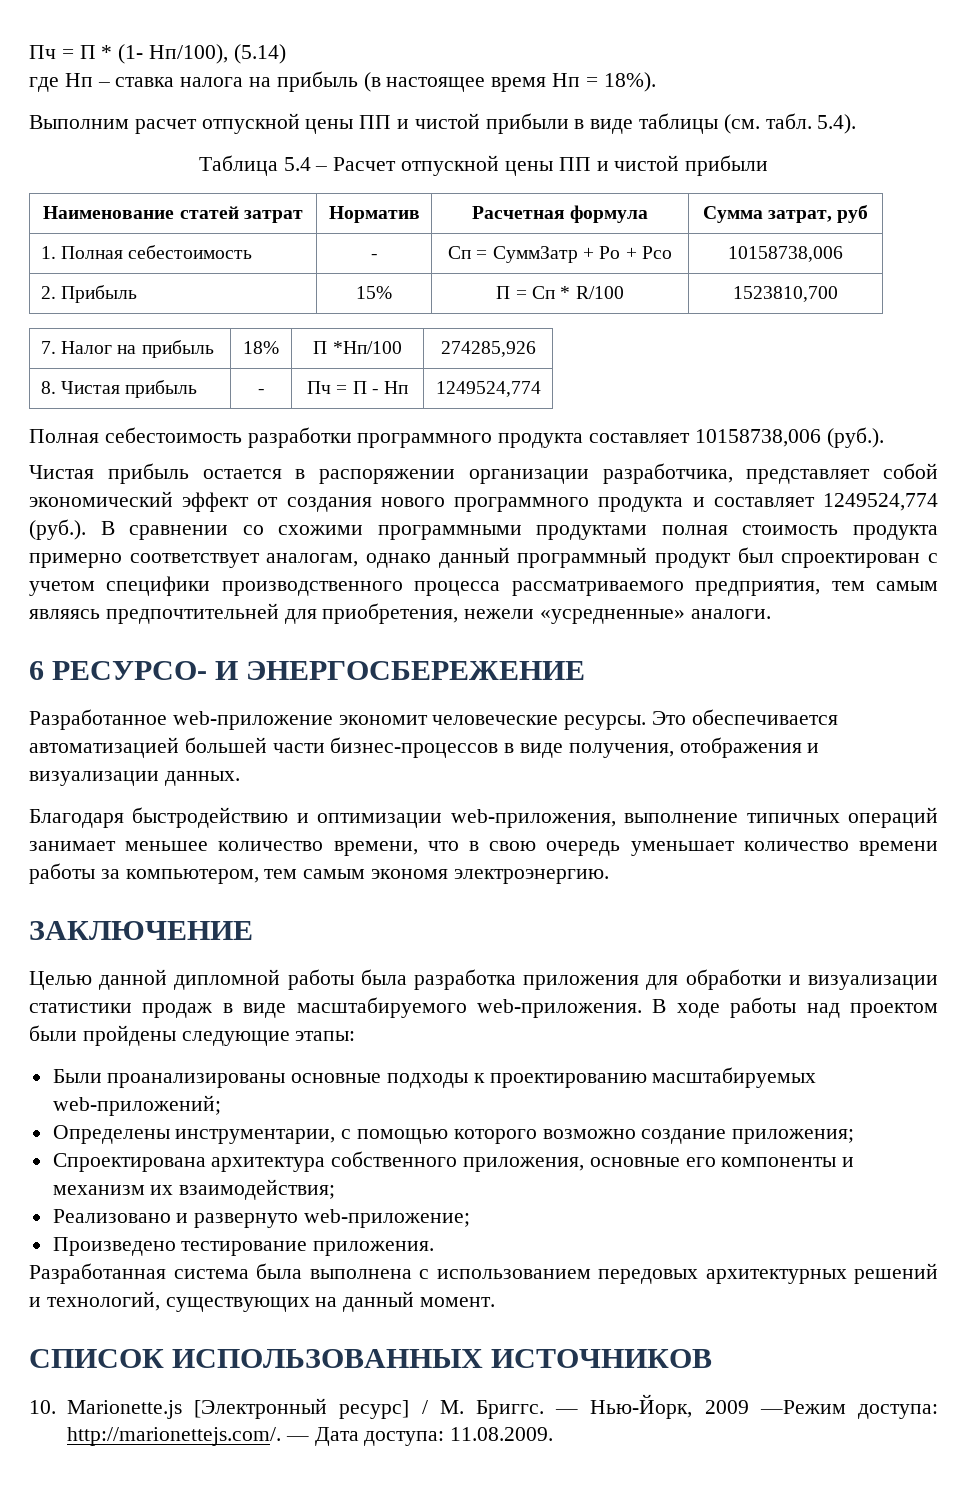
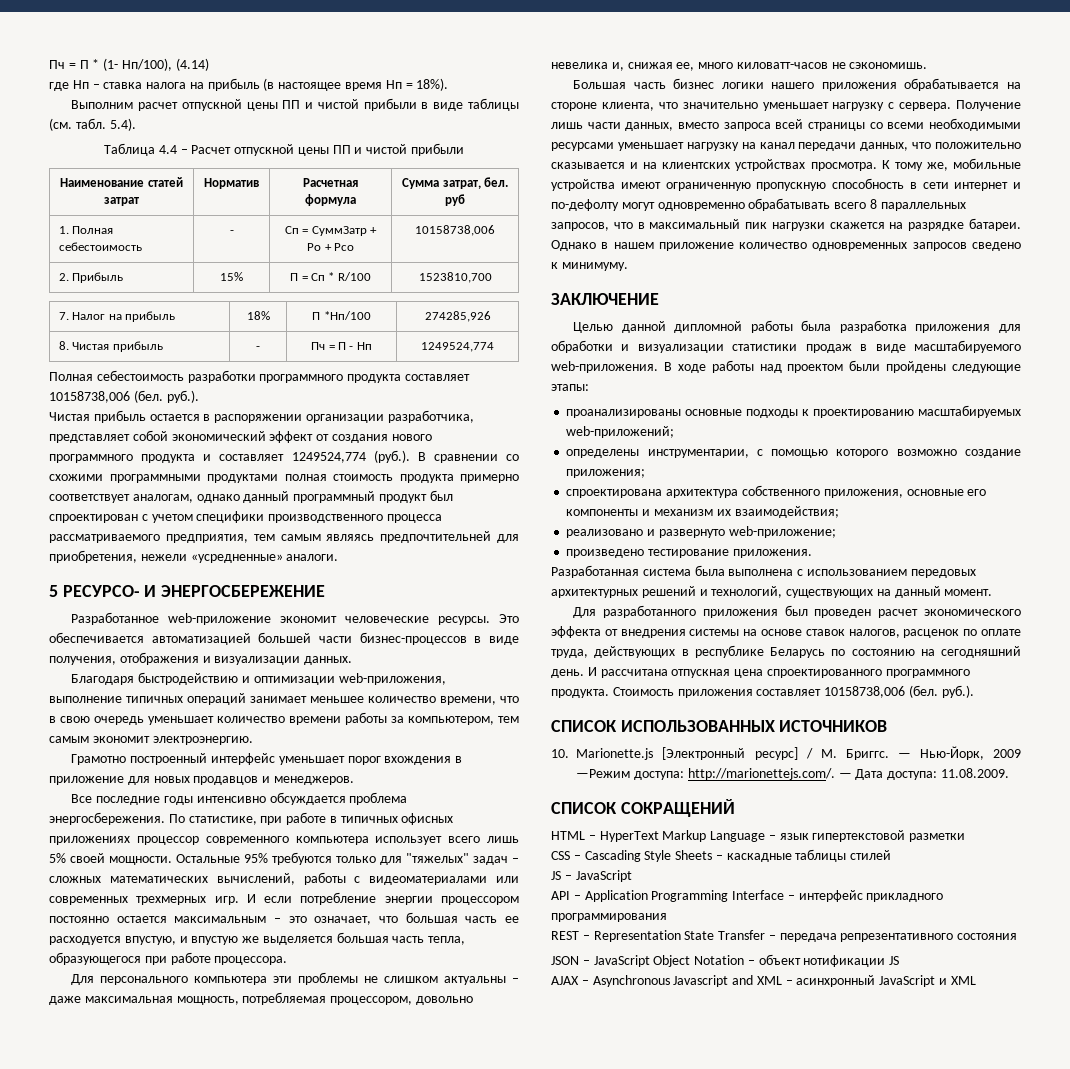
[233,44,286,64] (5.14) -> [175,58,209,71] (4.14)
[283,157,311,171] 5.4 -> [158,145,177,154] 4.4
(832, 216) none -> [483,177,508,187] бел.
[826,427,884,448] (руб.). -> [133,390,199,403] (бел. руб.).
[29,661,44,680] 6 -> [49,585,58,597] 5
[371,869,449,879] экономя -> [92,736,150,743] экономит
(609, 876) none -> [71,753,463,765] [49,776,354,785] [71,792,408,805] [49,812,454,825] [49,836,519,845] [49,852,519,865] [49,872,519,885] [49,892,519,905] [49,912,519,925] [49,932,466,945] [49,952,288,965] [71,972,519,985] [49,992,473,1005] [551,62,928,71] [573,78,1021,91] [551,100,1021,111] [551,118,1021,131] [551,142,1021,151] [551,158,1021,171] [551,178,1021,191] [551,198,966,211] [551,218,1021,231] [551,240,1021,251] [551,262,628,271] // Грамотно построенный интерфейс уменьшает порог вхождения в приложение для новых продавцов и менеджеров. // Все последние годы интенсивно обсуждается проблема энергосбережения. По статистике, при работе в типичных офисных приложениях процессор современного компьютера использует всего лишь 5% своей мощности. Остальные 95% требуются только для "тяжелых" задач – сложных математических вычислений, работы с видеоматериалами или современных трехмерных игр. И если потребление энергии процессором постоянно остается максимальным – это означает, что большая часть ее расходуется впустую, и впустую же выделяется большая часть тепла, образующегося при работе процессора. // Для персонального компьютера эти проблемы не слишком актуальны – даже максимальная мощность, потребляемая процессором, довольно невелика и, снижая ее, много киловатт-часов не сэкономишь. // Большая часть бизнес логики нашего приложения обрабатывается на стороне клиента, что значительно уменьшает нагрузку с сервера. Получение лишь части данных, вместо запроса всей страницы со всеми необходимыми ресурсами уменьшает нагрузку на канал передачи данных, что положительно сказывается и на клиентских устройствах просмотра. К тому же, мобильные устройства имеют ограниченную пропускную способность в сети интернет и по-дефолту могут одновременно обрабатывать всего 8 параллельных запросов, что в максимальный пик нагрузки скажется на разрядке батареи. Однако в нашем приложение количество одновременных запросов сведено к минимуму.
[52,1069,102,1083] Были -> (589, 387) none
[52,1125,170,1144] Определены -> [566,449,640,458] определены
[52,1153,206,1172] Спроектирована -> [566,489,663,498] спроектирована
[52,1209,171,1223] Реализовано -> [566,529,644,538] реализовано
[52,1237,176,1256] Произведено -> [566,549,645,558] произведено
(496, 1302) none -> [573,605,1021,618] [551,626,1022,638] [551,645,1021,658] [551,667,970,678] [551,685,974,698] // Для разработанного приложения был проведен расчет экономического эффекта от внедрения системы на основе ставок налогов, расценок по оплате труда, действующих в республике Беларусь по состоянию на сегодняшний день. И рассчитана отпускная цена спроектированного программного продукта. Стоимость приложения составляет 10158738,006 (бел. руб.).
(554, 1434) none -> [551,799,735,817] [551,830,966,842] [551,849,892,862] [551,870,632,882] [551,890,944,902] [551,913,667,922] [551,930,1018,942] [551,954,900,967] [551,975,976,987] // СПИСОК СОКРАЩЕНИЙ // HTML – HyperText Markup Language – язык гипертекстовой разметки // CSS – Cascading Style Sheets – каскадные таблицы стилей // JS – JavaScript // API – Application Programming Interface – интерфейс прикладного программирования // REST – Representation State Transfer – передача репрезентативного состояния // JSON – JavaScript Object Notation – объект нотификации JS // AJAX – Asynchronous Javascript and XML – асинхронный JavaScript и XML

